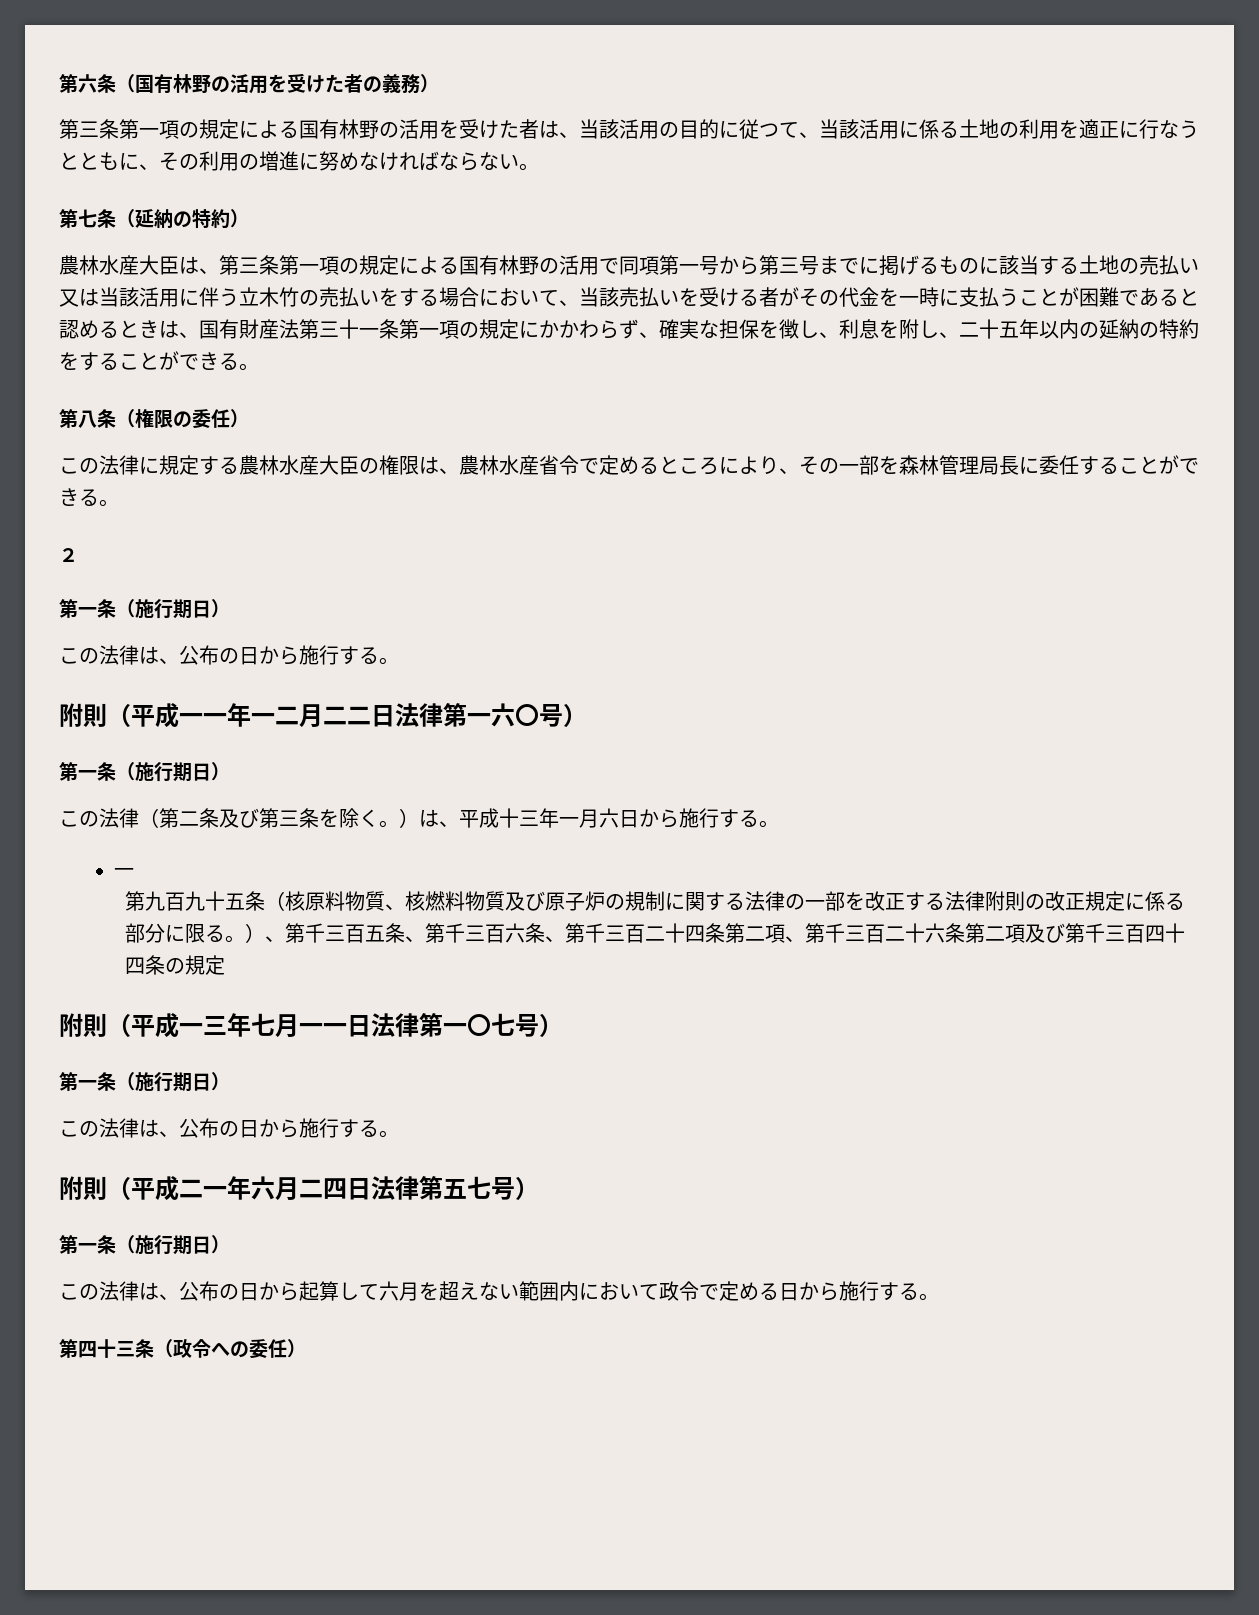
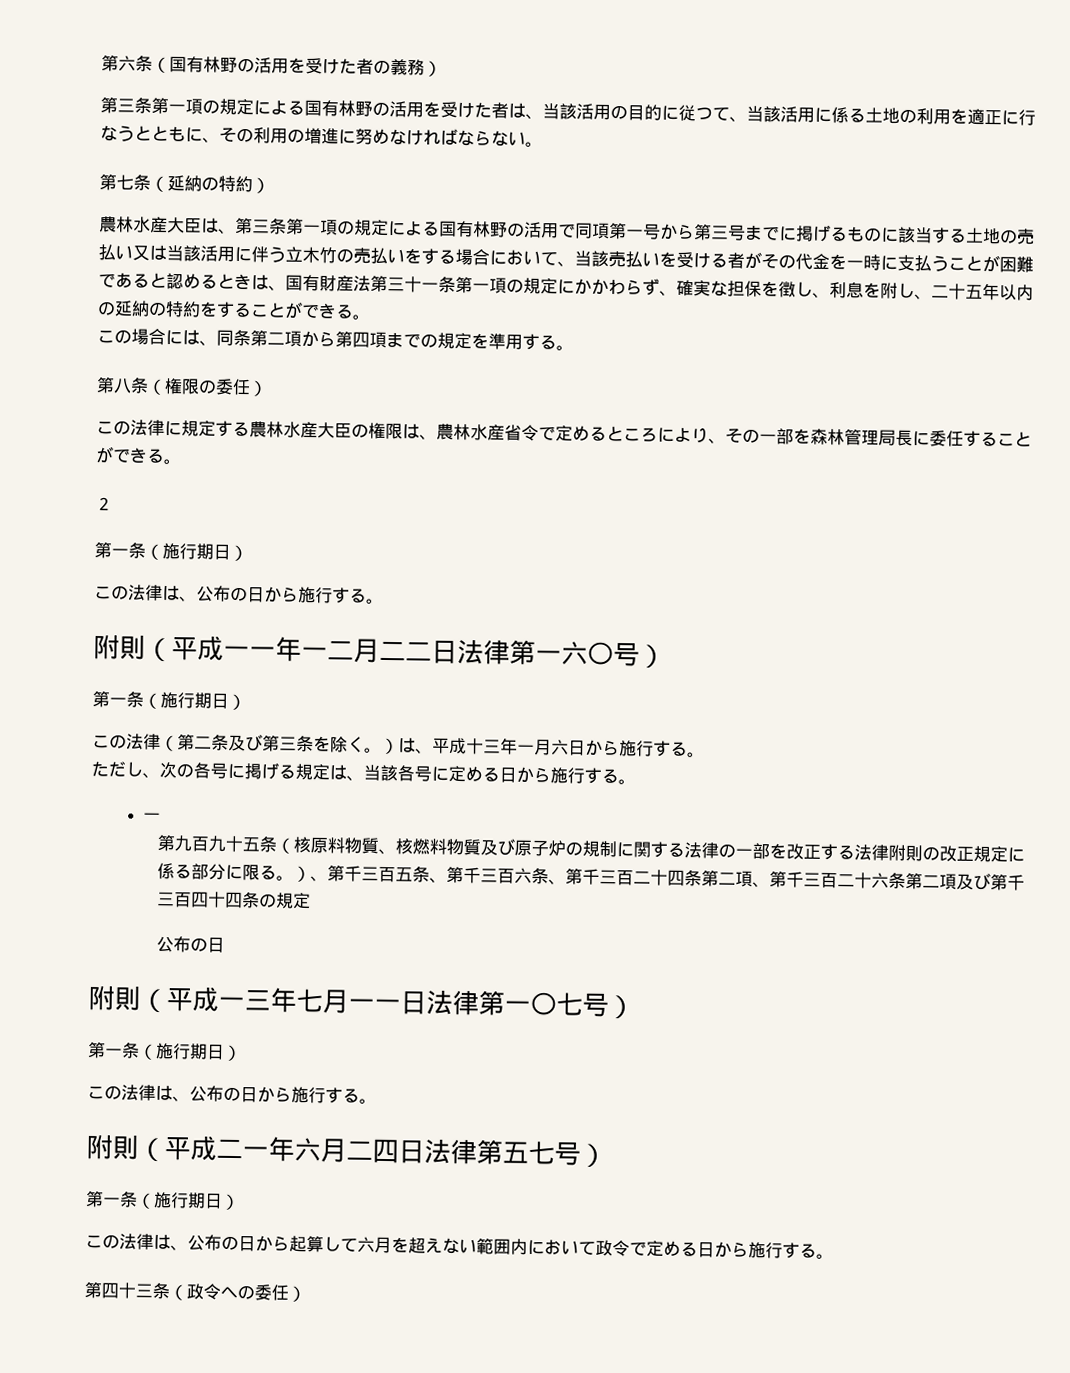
(259, 367) none -> [97,328,574,351] // この場合には、同条第二項から第四項までの規定を準用する。
(779, 824) none -> [91,761,636,785] // ただし、次の各号に掲げる規定は、当該各号に定める日から施行する。
(225, 965) none -> [156,935,226,953] // 公布の日

